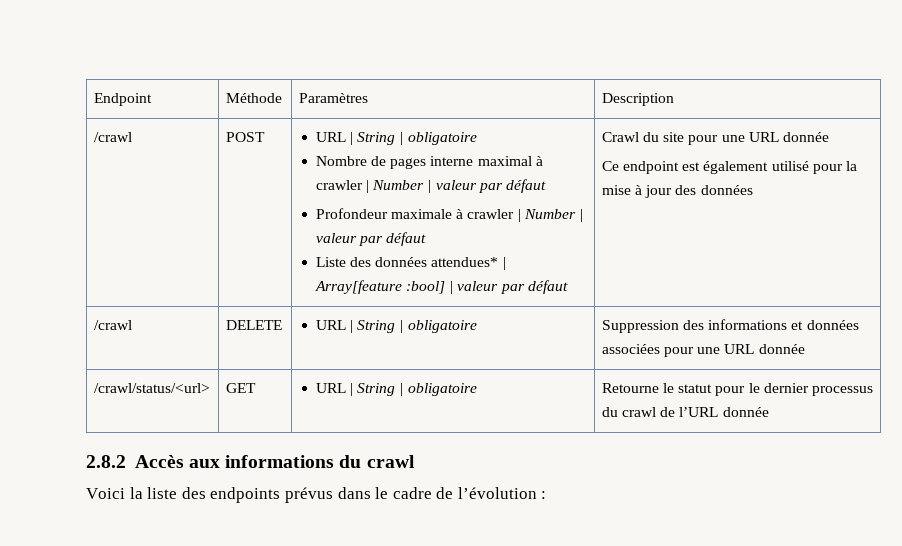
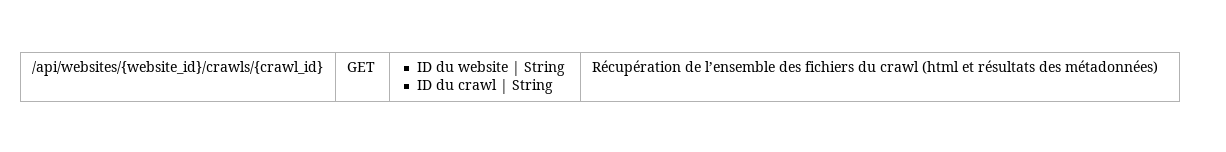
[93,93,152,106] [225,93,282,103] [298,93,368,103] [601,93,674,106] [93,132,132,142] [225,132,265,142] [315,132,477,145] [315,156,543,169] [315,179,547,193] [315,208,584,222] [315,232,427,246] [315,257,506,270] [314,280,568,294] [601,132,829,145] [601,161,857,174] [601,185,753,198] [93,320,132,330] [225,320,282,330] [315,320,477,333] [601,319,859,333] [601,344,805,357] [93,383,210,393] [225,383,256,393] [315,383,477,396] [601,383,873,396] [601,407,769,417] [86,455,415,468] [86,487,547,503] Endpoint | Méthode | Paramètres | Description // /crawl | POST | URL | String | obligatoire // Nombre de pages interne maximal à crawler | Number | valeur par défaut // Profondeur maximale à crawler | Number | valeur par défaut // Liste des données attendues* | Array[feature :bool] | valeur par défaut | Crawl du site pour une URL donnée // Ce endpoint est également utilisé pour la mise à jour des données // /crawl | DELETE | URL | String | obligatoire | Suppression des informations et données associées pour une URL donnée // /crawl/status/<url> | GET | URL | String | obligatoire | Retourne le statut pour le dernier processus du crawl de l’URL donnée // 2.8.2 Accès aux informations du crawl // Voici la liste des endpoints prévus dans le cadre de l’évolution : -> [32,61,324,76] [347,62,376,72] [416,61,565,76] [416,79,553,94] [592,60,1159,76] /api/websites/{website_id}/crawls/{crawl_id} | GET | ID du website | String // ID du crawl | String | Récupération de l’ensemble des fichiers du crawl (html et résultats des métadonnées)

